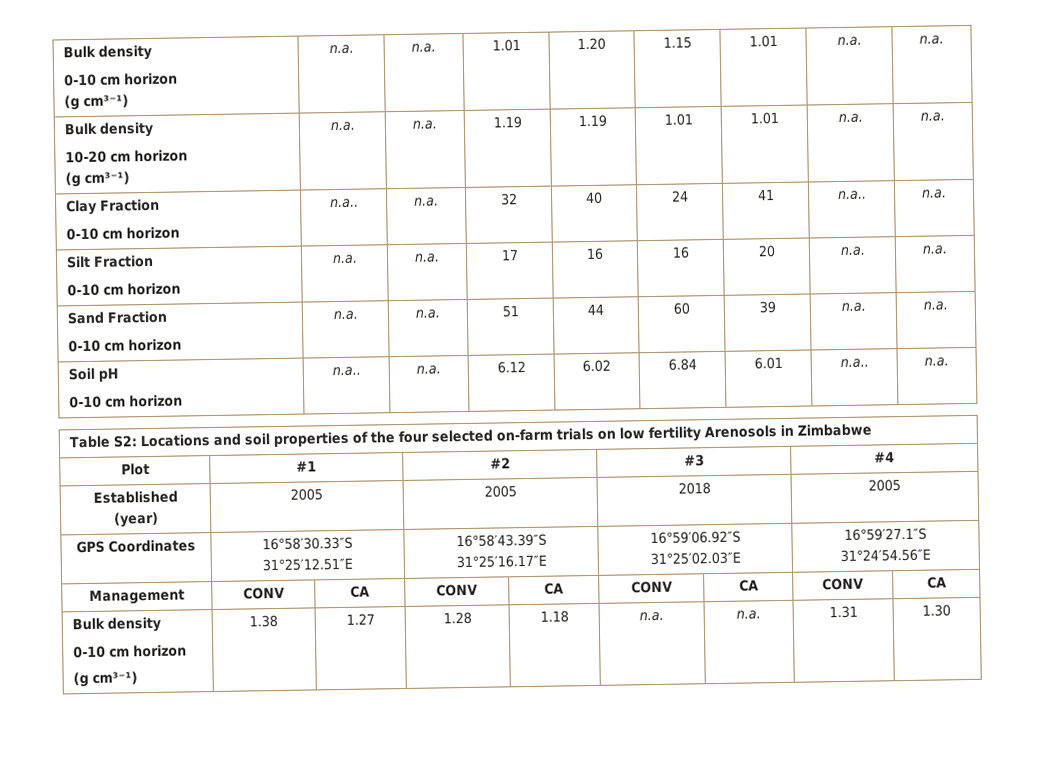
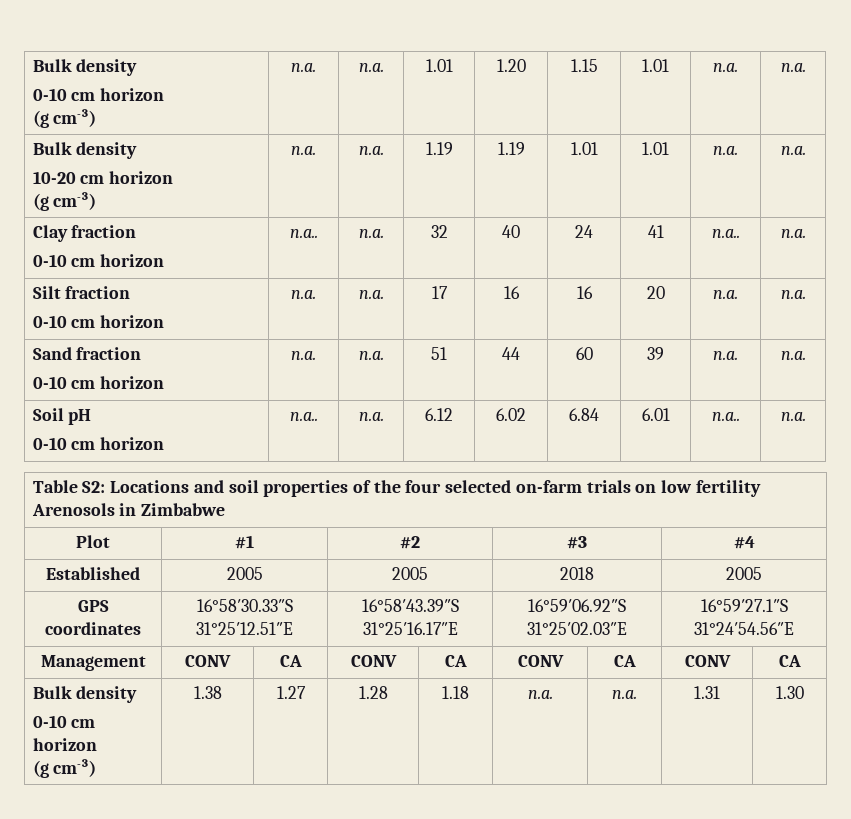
[63,44,153,61] [64,72,179,87] [64,94,130,111] Bulk density // 0-10 cm horizon // (g cm³⁻¹) -> [32,59,138,76] [32,88,165,101] [32,109,97,128] Bulk density // 0-10 cm horizon // (g cm-³)
[84,171,131,185] cm³⁻¹) -> [53,192,97,210] cm-³)
[100,198,161,212] Fraction -> [71,225,137,238] fraction
[93,254,155,268] Fraction -> [65,286,131,299] fraction
[107,310,169,324] Fraction -> [76,347,142,360] fraction
[113,511,159,528] (year) -> (140, 573) none
[108,539,196,553] Coordinates -> [45,622,141,635] coordinates
[92,671,139,685] cm³⁻¹) -> [53,759,97,777] cm-³)

